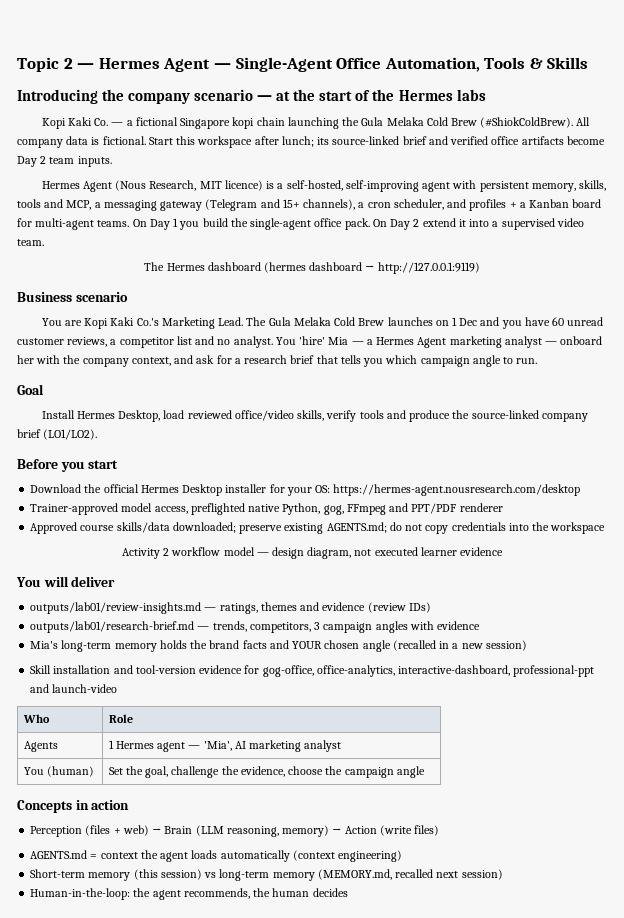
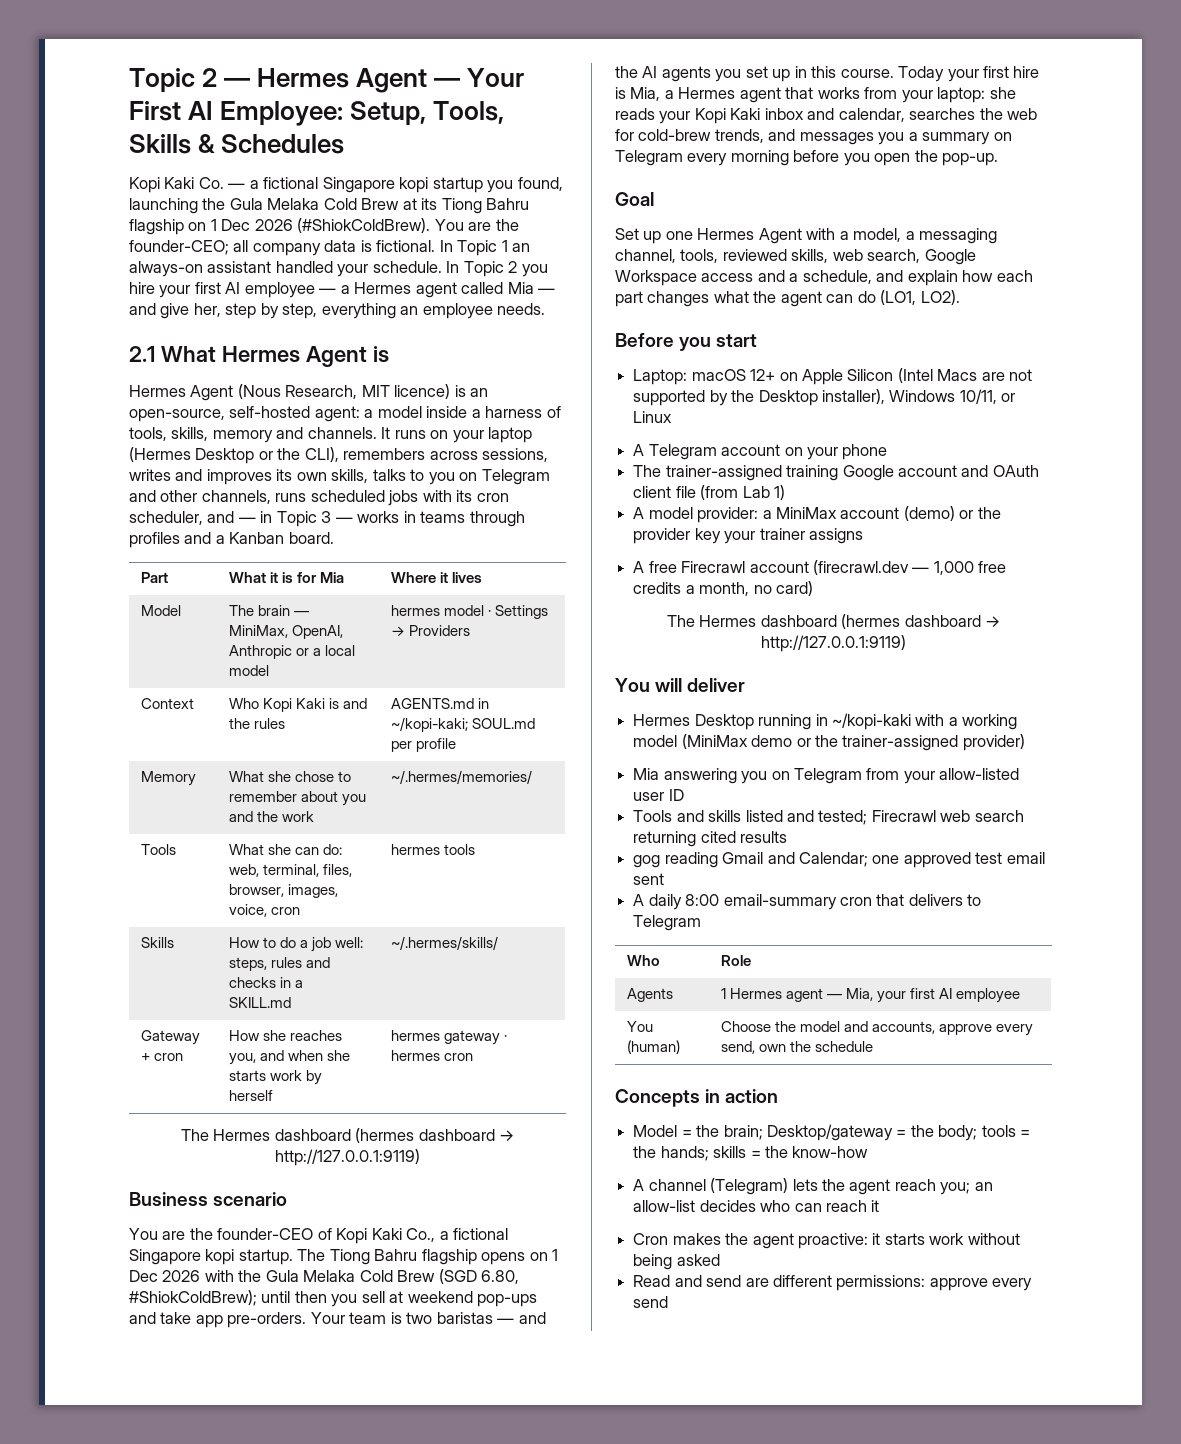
[235,57,589,72] [17,89,486,104] Single-Agent Office Automation, Tools & Skills // Introducing the company scenario — at the start of the Hermes labs -> [467,68,525,87] [129,101,505,126] [129,134,345,154] Your First AI Employee: Setup, Tools, Skills & Schedules
[256,117,285,126] chain -> [432,177,563,193] startup you found,
[480,117,591,128] [17,136,605,148] [17,156,112,167] (#ShiokColdBrew). All company data is fictional. Start this workspace after lunch; its source-linked brief and verified office artifacts become Day 2 team inputs. -> [402,198,530,214] [129,218,519,235] [129,240,531,256] [129,261,548,277] [129,282,556,298] [129,303,546,319] [129,346,389,367] at its Tiong Bahru flagship on 1 Dec 2026 (#ShiokColdBrew). You are the founder-CEO; all company data is fictional. In Topic 1 an always-on assistant handled your schedule. In Topic 2 you hire your first AI employee — a Hermes agent called Mia — and give her, step by step, everything an employee needs. // 2.1 What Hermes Agent is
[277,180,606,192] [17,199,602,211] [17,218,584,230] [17,239,44,246] a self-hosted, self-improving agent with persistent memory, skills, tools and MCP, a messaging gateway (Telegram and 15+ channels), a cron scheduler, and profiles + a Kanban board for multi-agent teams. On Day 1 you build the single-agent office pack. On Day 2 extend it into a supervised video team. -> [470,388,489,397] [129,406,561,422] [129,427,533,443] [129,447,549,464] [129,469,550,485] [129,490,509,506] [129,511,525,527] [129,532,334,548] [140,572,168,583] [228,572,344,583] [390,572,482,583] [140,605,181,616] [228,605,309,616] [228,625,343,639] [228,645,355,659] [228,665,269,676] [390,605,548,619] [390,625,470,636] [140,698,194,709] [228,698,367,712] [228,718,285,729] [390,698,489,709] [390,717,535,732] [390,738,456,752] [140,771,196,786] [228,771,351,782] [228,791,366,806] [228,811,314,822] [390,770,532,784] [140,844,176,855] [228,844,342,855] [228,864,352,877] [228,884,338,898] [228,904,300,917] [390,844,475,855] [140,937,174,948] [228,937,363,952] [228,957,330,971] [228,977,303,988] [228,997,291,1008] [390,936,498,950] [140,1030,200,1045] [140,1053,183,1061] [228,1030,342,1041] [228,1050,350,1065] [228,1070,322,1085] [228,1090,273,1101] [390,1030,507,1045] [390,1050,473,1061] an open-source, self-hosted agent: a model inside a harness of tools, skills, memory and channels. It runs on your laptop (Hermes Desktop or the CLI), remembers across sessions, writes and improves its own skills, talks to you on Telegram and other channels, runs scheduled jobs with its cron scheduler, and — in Topic 3 — works in teams through profiles and a Kanban board. // Part | What it is for Mia | Where it lives // Model | The brain — MiniMax, OpenAI, Anthropic or a local model | hermes model · Settings → Providers // Context | Who Kopi Kaki is and the rules | AGENTS.md in ~/kopi-kaki; SOUL.md per profile // Memory | What she chose to remember about you and the work | ~/.hermes/memories/ // Tools | What she can do: web, terminal, files, browser, images, voice, cron | hermes tools // Skills | How to do a job well: steps, rules and checks in a SKILL.md | ~/.hermes/skills/ // Gateway + cron | How she reaches you, and when she starts work by herself | hermes gateway · hermes cron
[84,317,604,329] [17,336,603,348] [17,355,538,367] [17,384,44,395] [41,410,588,422] [17,429,98,440] [17,459,119,472] [30,484,581,496] [30,503,503,515] [30,522,606,534] [121,547,504,559] [16,576,116,587] [30,602,431,614] [30,621,481,633] [30,640,527,652] [30,665,595,677] [30,684,118,693] Kopi Kaki Co.'s Marketing Lead. The Gula Melaka Cold Brew launches on 1 Dec and you have 60 unread customer reviews, a competitor list and no analyst. You 'hire' Mia — a Hermes Agent marketing analyst — onboard her with the company context, and ask for a research brief that tells you which campaign angle to run. // Goal // Install Hermes Desktop, load reviewed office/video skills, verify tools and produce the source-linked company brief (LO1/LO2). // Before you start // Download the official Hermes Desktop installer for your OS: https://hermes-agent.nousresearch.com/desktop // Trainer-approved model access, preflighted native Python, gog, FFmpeg and PPT/PDF renderer // Approved course skills/data downloaded; preserve existing AGENTS.md; do not copy credentials into the workspace // Activity 2 workflow model — design diagram, not executed learner evidence // You will deliver // outputs/lab01/review-insights.md — ratings, themes and evidence (review IDs) // outputs/lab01/research-brief.md — trends, competitors, 3 campaign angles with evidence // Mia's long-term memory holds the brand facts and YOUR chosen angle (recalled in a new session) // Skill installation and tool-version evidence for gog-office, office-analytics, interactive-dashboard, professional-ppt and launch-video -> [189,1228,509,1244] [129,1249,559,1265] [129,1269,520,1284] [129,1290,538,1307] [129,1312,546,1328] [615,66,1040,82] [615,87,1016,103] [615,108,1038,124] [615,129,1012,145] [615,150,999,166] [615,192,654,206] [615,228,998,244] [615,249,976,265] [615,270,1033,286] [615,290,960,307] [615,333,758,351] [633,368,1033,385] [633,389,1016,406] [633,411,673,423] [633,444,888,460] [633,465,1039,481] [633,485,785,500] [633,506,1001,523] [633,528,863,544] [633,560,1007,575] [633,581,813,596] [666,614,1001,629] [761,635,906,652] [615,678,746,692] [633,713,1018,730] [633,734,1025,751] [633,768,1020,784] [633,789,684,801] [633,810,1024,825] [633,831,788,847] [633,852,1045,868] [633,873,665,885] [633,894,982,910] [633,915,702,931] the founder-CEO of Kopi Kaki Co., a fictional Singapore kopi startup. The Tiong Bahru flagship opens on 1 Dec 2026 with the Gula Melaka Cold Brew (SGD 6.80, #ShiokColdBrew); until then you sell at weekend pop-ups and take app pre-orders. Your team is two baristas — and the AI agents you set up in this course. Today your first hire is Mia, a Hermes agent that works from your laptop: she reads your Kopi Kaki inbox and calendar, searches the web for cold-brew trends, and messages you a summary on Telegram every morning before you open the pop-up. // Goal // Set up one Hermes Agent with a model, a messaging channel, tools, reviewed skills, web search, Google Workspace access and a schedule, and explain how each part changes what the agent can do (LO1, LO2). // Before you start // Laptop: macOS 12+ on Apple Silicon (Intel Macs are not supported by the Desktop installer), Windows 10/11, or Linux // A Telegram account on your phone // The trainer-assigned training Google account and OAuth client file (from Lab 1) // A model provider: a MiniMax account (demo) or the provider key your trainer assigns // A free Firecrawl account (firecrawl.dev — 1,000 free credits a month, no card) // The Hermes dashboard (hermes dashboard → http://127.0.0.1:9119) // You will deliver // Hermes Desktop running in ~/kopi-kaki with a working model (MiniMax demo or the trainer-assigned provider) // Mia answering you on Telegram from your allow-listed user ID // Tools and skills listed and tested; Firecrawl web search returning cited results // gog reading Gmail and Calendar; one approved test email sent // A daily 8:00 email-summary cron that delivers to Telegram
[203,740,342,752] [23,766,94,777] [108,766,425,778] [17,800,130,813] [30,825,440,837] [30,850,403,862] [30,869,503,881] [30,888,348,900] 'Mia', AI marketing analyst // You (human) | Set the goal, challenge the evidence, choose the campaign angle // Concepts in action // Perception (files + web) → Brain (LLM reasoning, memory) → Action (write files) // AGENTS.md = context the agent loads automatically (context engineering) // Short-term memory (this session) vs long-term memory (MEMORY.md, recalled next session) // Human-in-the-loop: the agent recommends, the human decides -> [845,988,1020,1003] [626,1021,653,1032] [626,1040,680,1054] [720,1021,1033,1036] [720,1041,873,1054] [615,1089,779,1107] [633,1124,1031,1141] [633,1146,869,1161] [633,1178,993,1195] [633,1200,880,1212] [633,1233,1020,1249] [633,1254,720,1270] [633,1275,1033,1291] [633,1296,669,1308] Mia, your first AI employee // You (human) | Choose the model and accounts, approve every send, own the schedule // Concepts in action // Model = the brain; Desktop/gateway = the body; tools = the hands; skills = the know-how // A channel (Telegram) lets the agent reach you; an allow-list decides who can reach it // Cron makes the agent proactive: it starts work without being asked // Read and send are different permissions: approve every send

